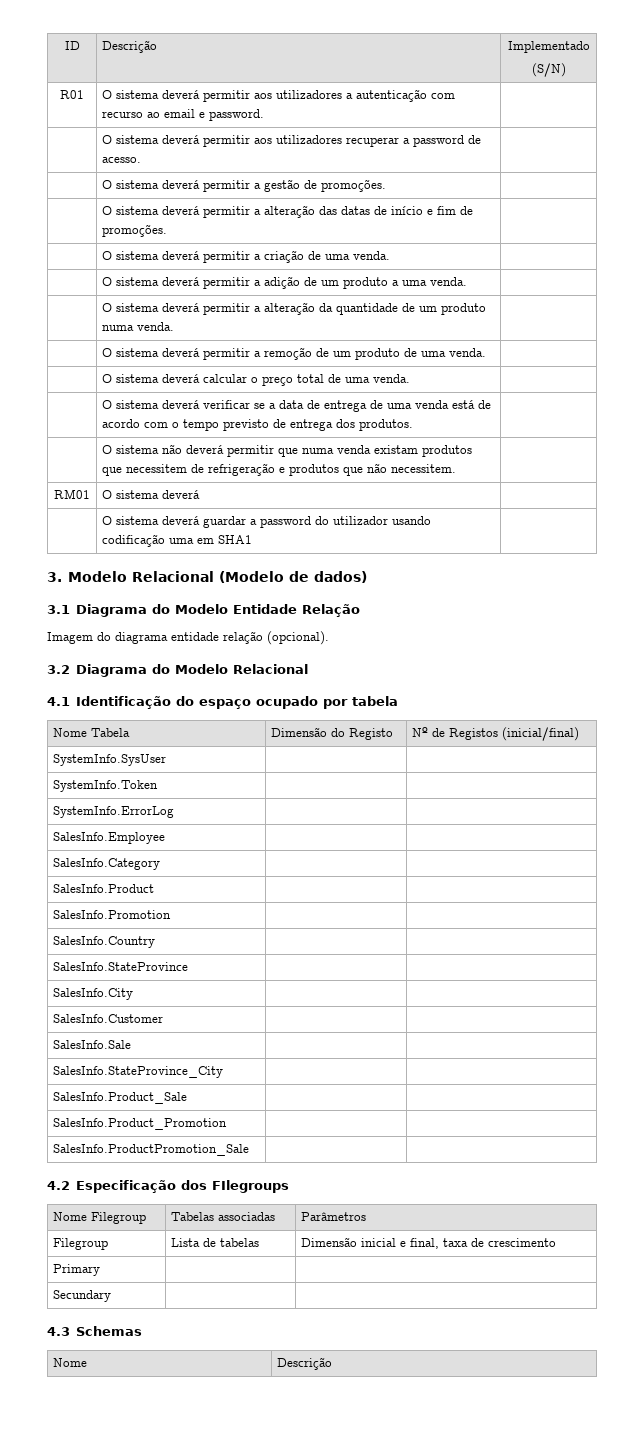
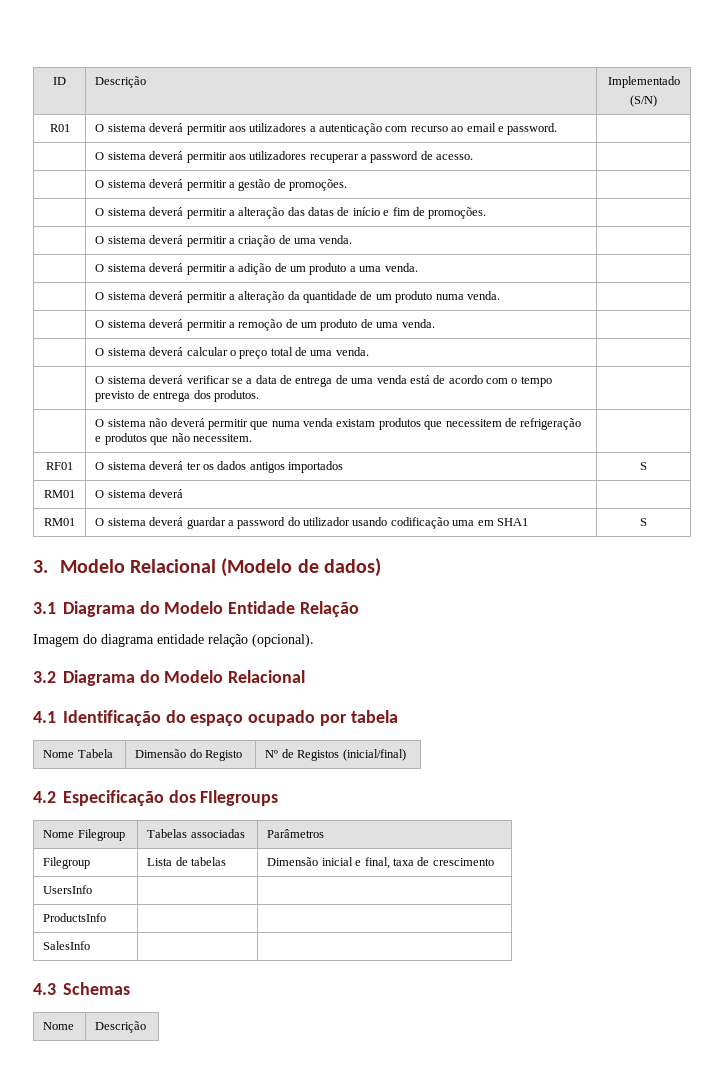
(457, 468) none -> [46,462,73,470] [95,461,344,473] [640,462,647,470] // RF01 | O sistema deverá ter os dados antigos importados | S
(201, 494) none -> [44,518,75,526] RM01
(253, 539) none -> [640,518,647,526] S
[53,754,167,766] [53,780,159,792] [53,806,175,818] [53,832,166,844] [53,858,161,870] [53,884,155,893] [53,910,172,919] [53,936,156,948] [53,962,189,971] [53,988,134,1000] [53,1014,164,1023] [53,1040,132,1049] [53,1066,224,1078] [53,1092,188,1104] [53,1118,228,1130] [53,1144,250,1156] // SystemInfo.SysUser | | // SystemInfo.Token | | // SystemInfo.ErrorLog | | // SalesInfo.Employee | | // SalesInfo.Category | | // SalesInfo.Product | | // SalesInfo.Promotion | | // SalesInfo.Country | | // SalesInfo.StateProvince | | // SalesInfo.City | | // SalesInfo.Customer | | // SalesInfo.Sale | | // SalesInfo.StateProvince_City | | // SalesInfo.Product_Sale | | // SalesInfo.Product_Promotion | | // SalesInfo.ProductPromotion_Sale | | -> (406, 755) none
[53,1264,101,1276] [53,1290,112,1302] Primary | | // Secundary -> [43,885,93,894] [43,913,107,922] [43,941,91,950] UsersInfo | | // ProductsInfo | | // SalesInfo

